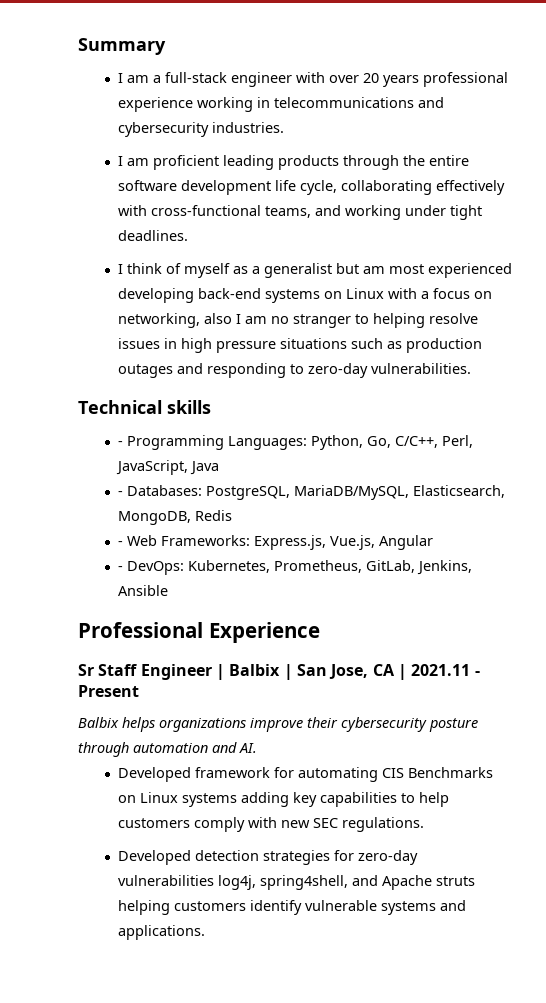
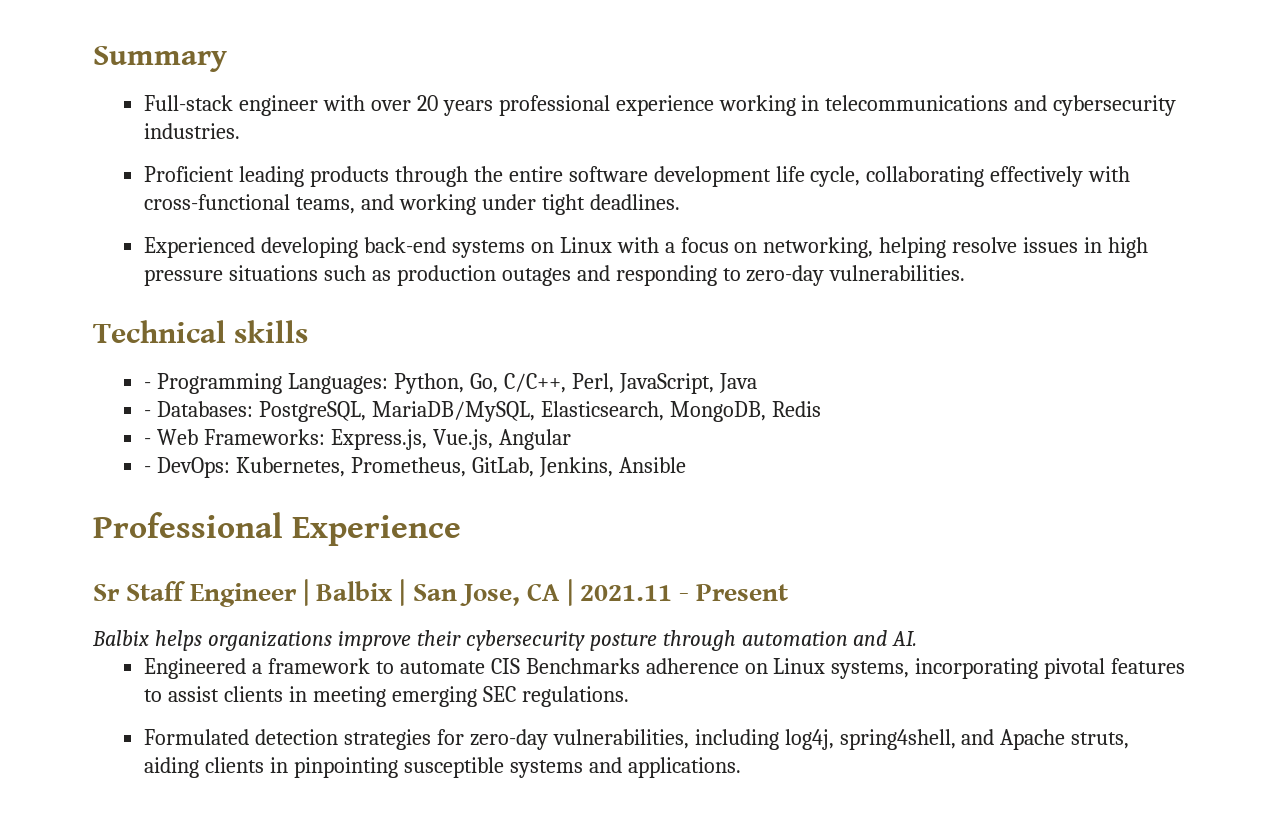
[117,72,227,83] I am a full-stack -> [144,95,234,111] Full-stack
[117,155,219,170] I am proficient -> [144,166,235,182] Proficient
[117,263,512,278] I think of myself as a generalist but am most experienced -> [144,237,256,258] Experienced
[203,313,369,328] also I am no stranger to -> (874, 247) none
[117,767,378,782] Developed framework for automating -> [144,658,485,679] Engineered a framework to automate
[117,792,449,807] [117,817,310,832] on Linux systems adding key capabilities to help customers comply with new -> [645,658,1186,679] [144,686,477,707] adherence on Linux systems, incorporating pivotal features to assist clients in meeting emerging
[117,850,191,865] Developed -> [144,729,250,745] Formulated
[117,875,214,886] vulnerabilities -> [552,729,779,750] vulnerabilities, including
[435,876,475,886] [117,900,377,915] struts helping customers identify vulnerable -> [1071,732,1130,749] [144,757,504,778] struts, aiding clients in pinpointing susceptible

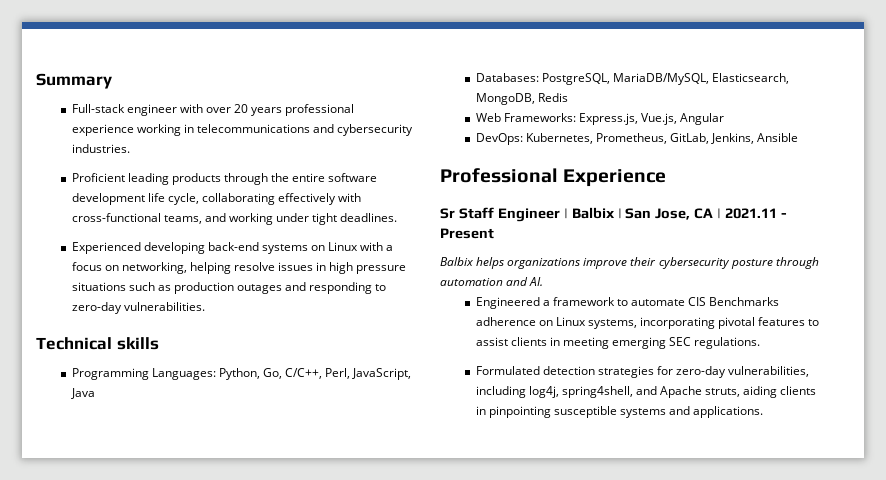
[144,382,152,389] - -> (159, 343) none
[144,410,152,417] - -> (95, 393) none
[144,438,152,445] - -> (568, 97) none
[144,466,152,473] - -> (725, 119) none

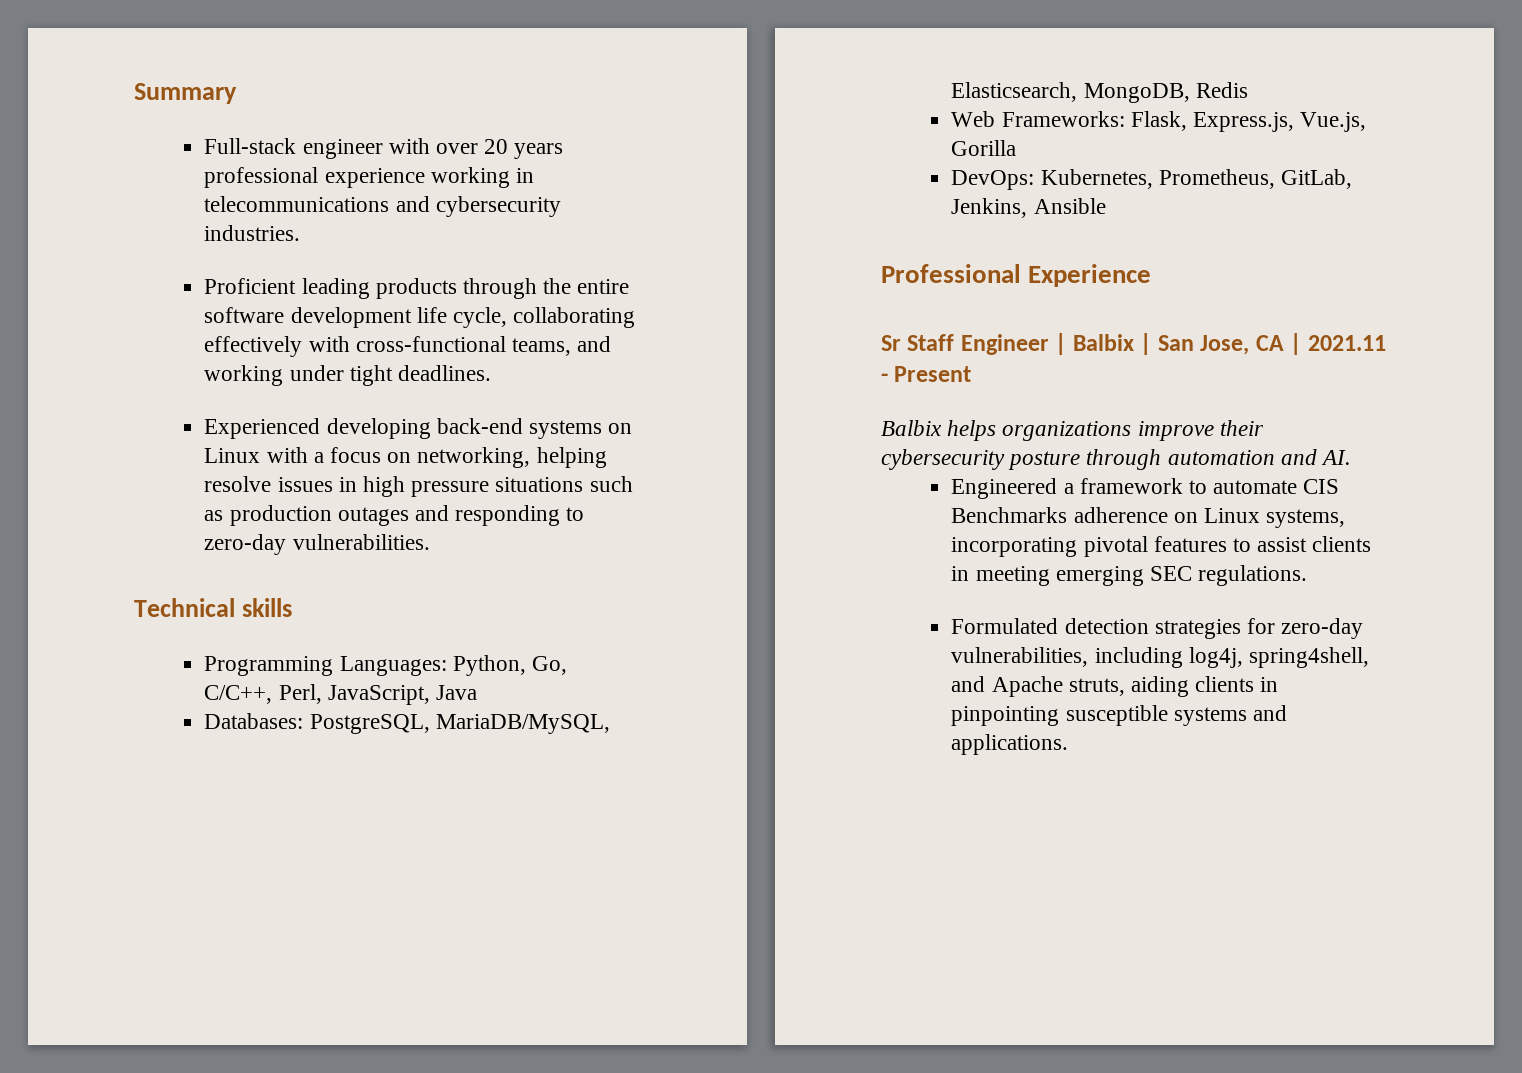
(576, 117) none -> [1130,111,1187,131] Flask,
[680,113,725,125] Angular -> [951,140,1017,156] Gorilla

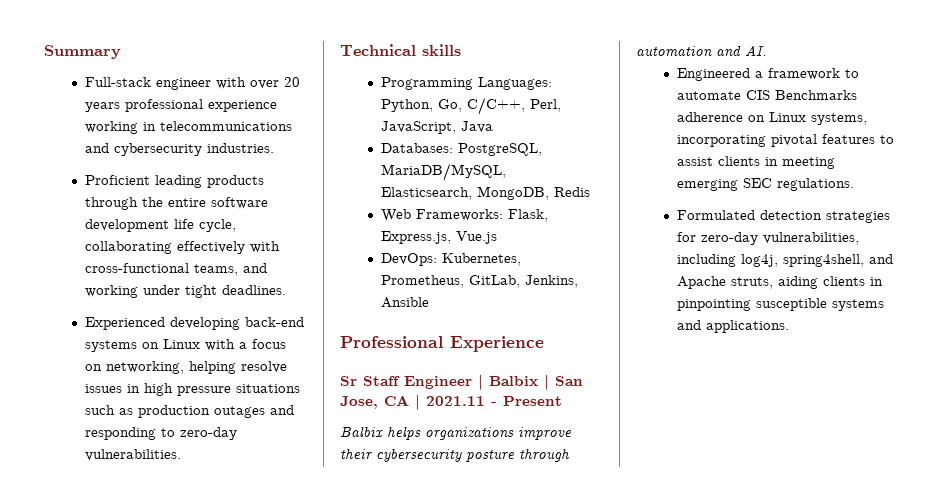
[1300,112,1367,132] [951,140,1017,156] Vue.js, Gorilla -> [455,231,497,244] Vue.js

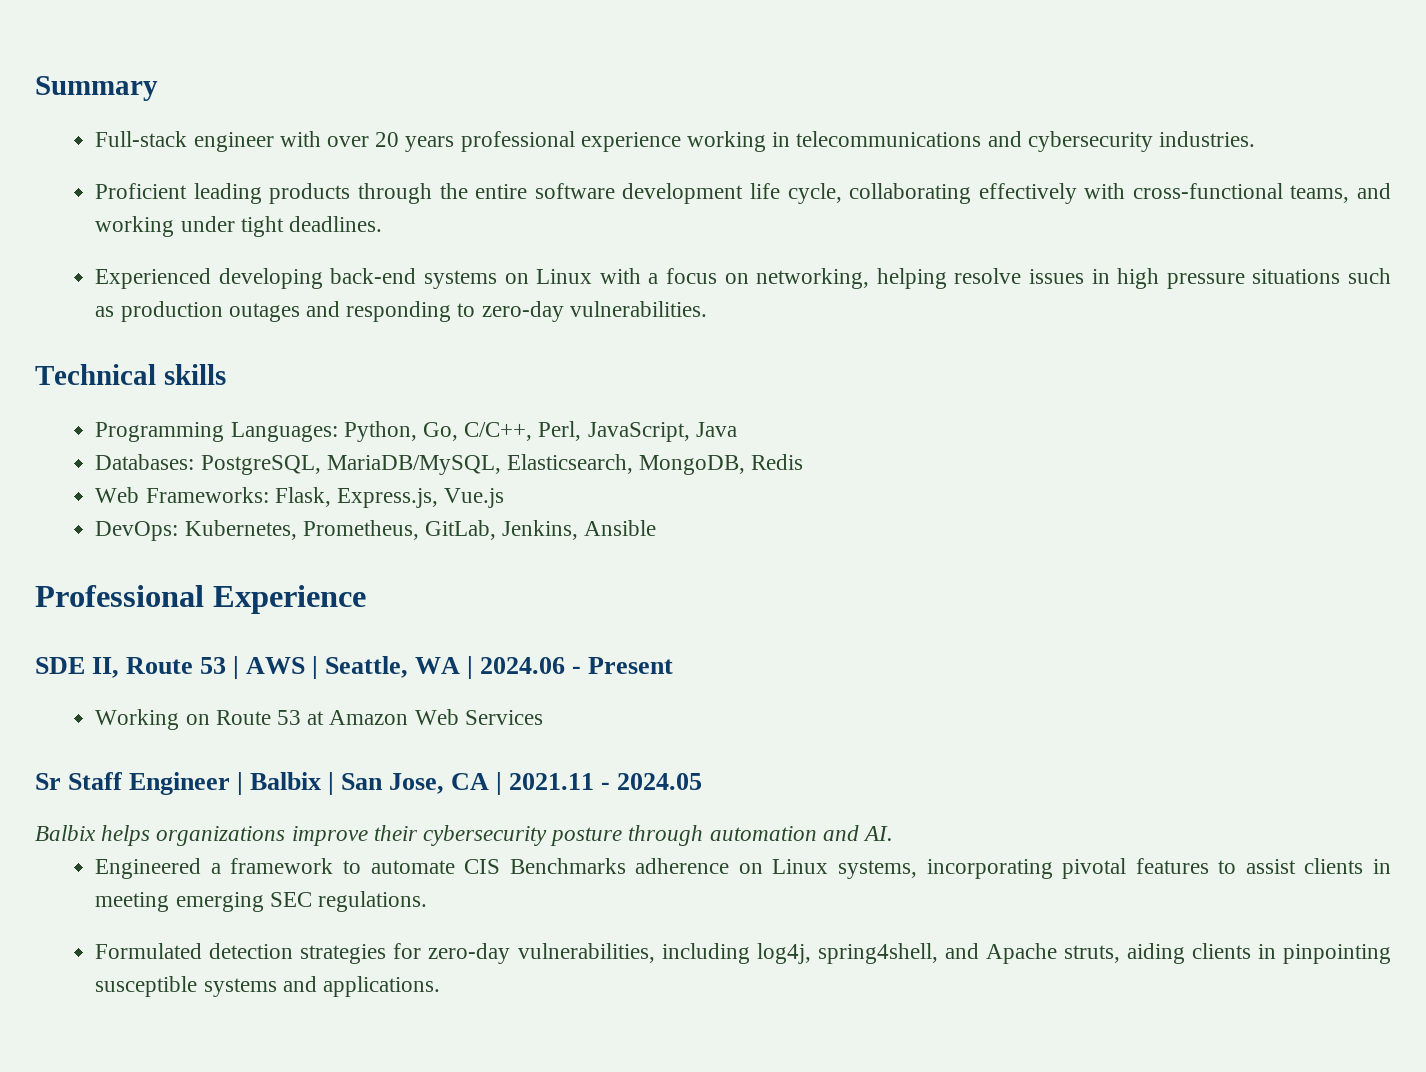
(544, 344) none -> [35,656,674,679] [95,709,543,730] // SDE II, Route 53 | AWS | Seattle, WA | 2024.06 - Present // Working on Route 53 at Amazon Web Services
[503,396,562,406] Present -> [617,773,703,790] 2024.05

